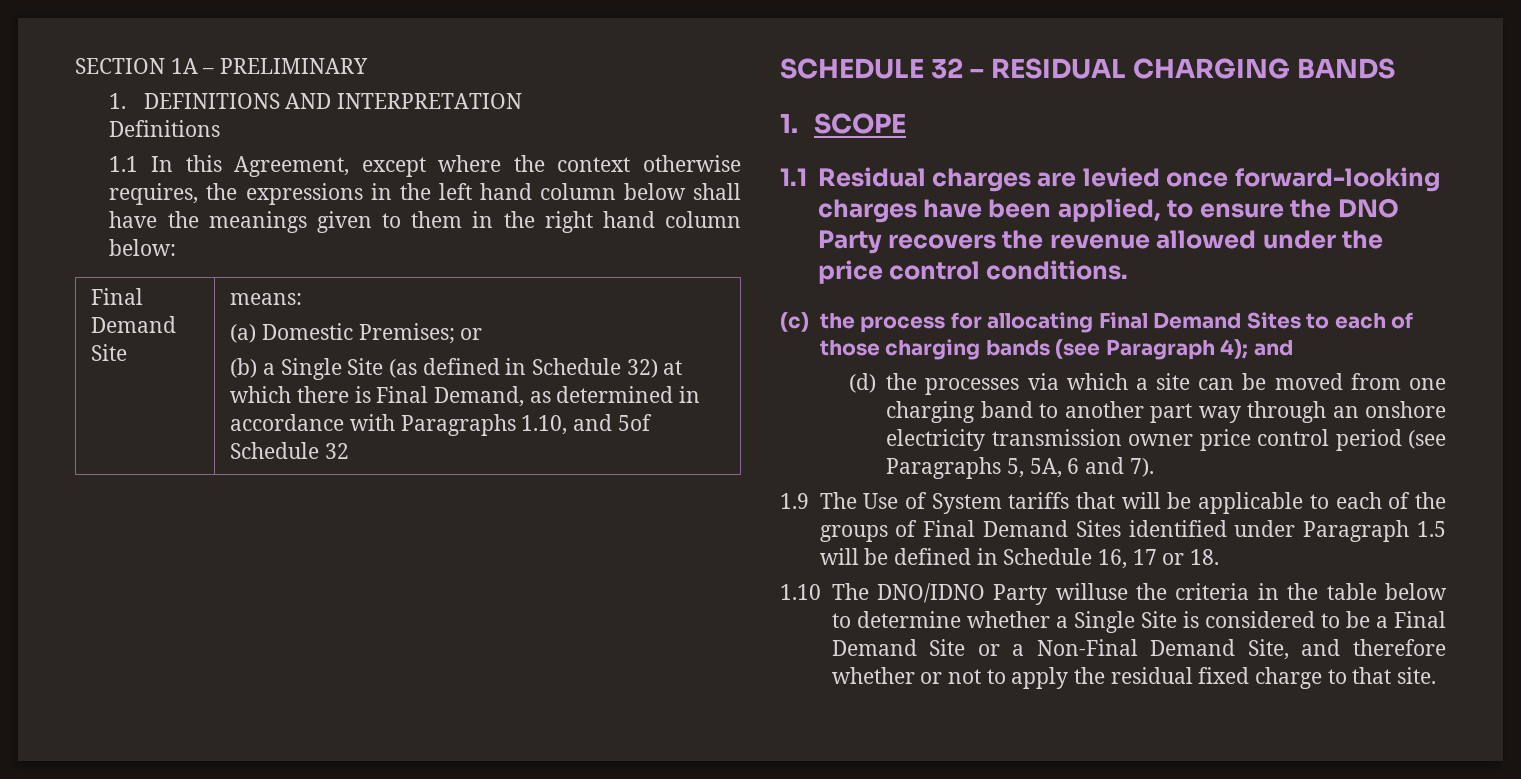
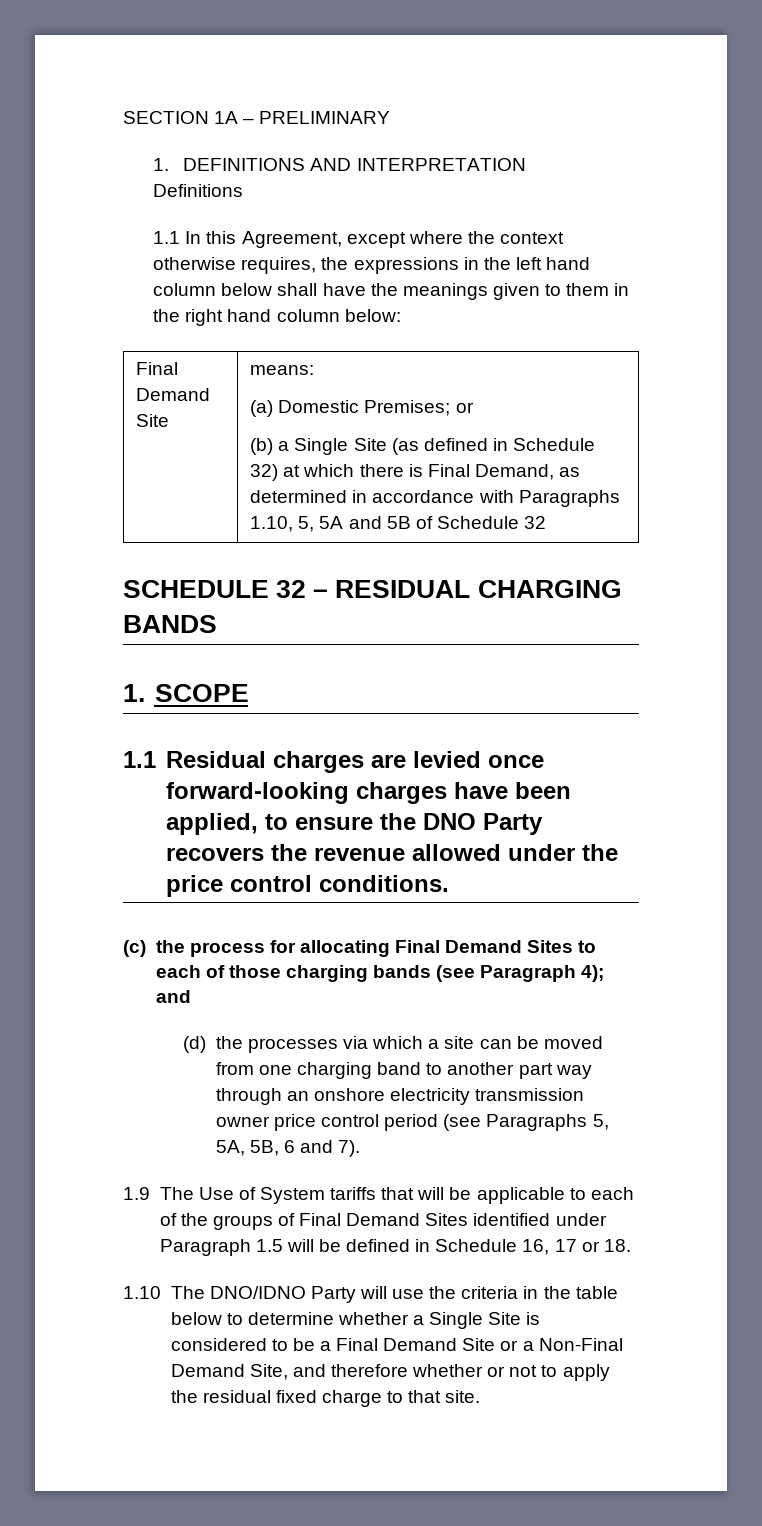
[572,414,652,431] and 5of -> [298,516,433,532] 5, 5A and 5B of
(1062, 468) none -> [249,1140,279,1156] 5B,
[1055,583,1128,600] willuse -> [359,1286,425,1299] will use

